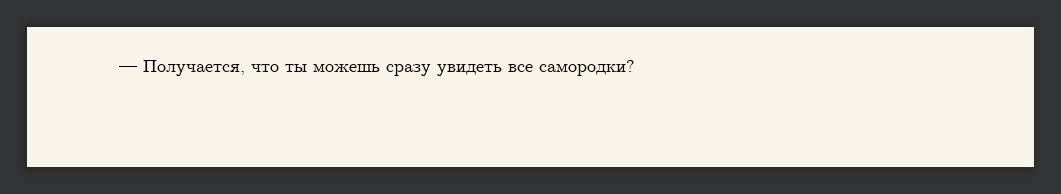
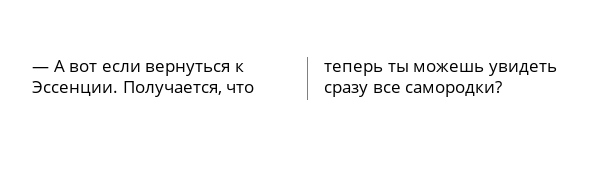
(137, 69) none -> [53,60,244,76] [32,81,118,96] А вот если вернуться к Эссенции.
(279, 68) none -> [324,63,383,76] теперь
[386,64,502,76] сразу увидеть -> [488,63,557,76] [324,84,368,97] увидеть сразу

